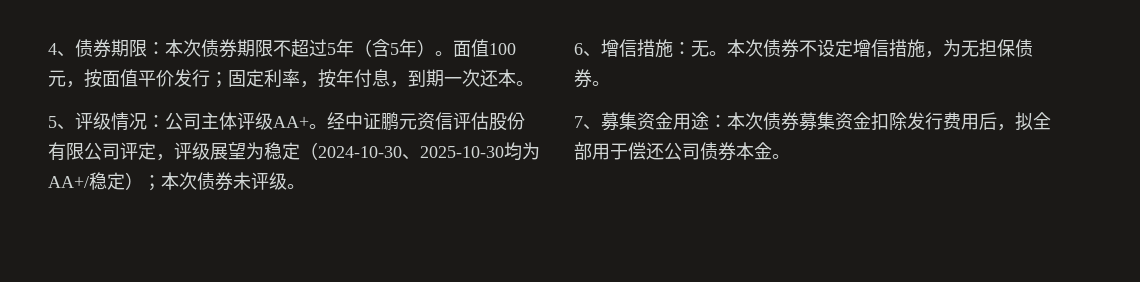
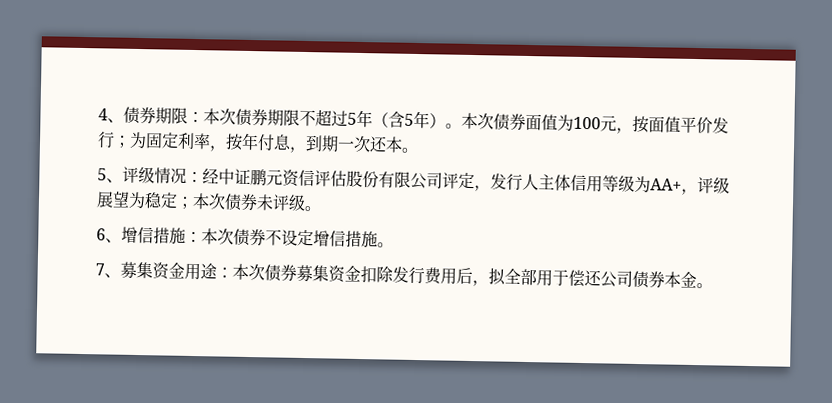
[453,39,489,57] 面值 -> [461,112,574,131] 本次债券面值为
(228, 80) none -> [129,131,147,149] 为
[165,112,327,130] 公司主体评级AA+。 -> (203, 177) none
[174,142,540,161] [48,172,143,190] 评级展望为稳定（2024-10-30、2025-10-30均为AA+/稳定） -> [490,173,730,196] [96,190,178,209] 发行人主体信用等级为AA+，评级展望为稳定
[691,40,727,57] 无。 -> (202, 237) none
[925,39,1033,58] [574,69,592,88] ，为无担保债券 -> (378, 240) none

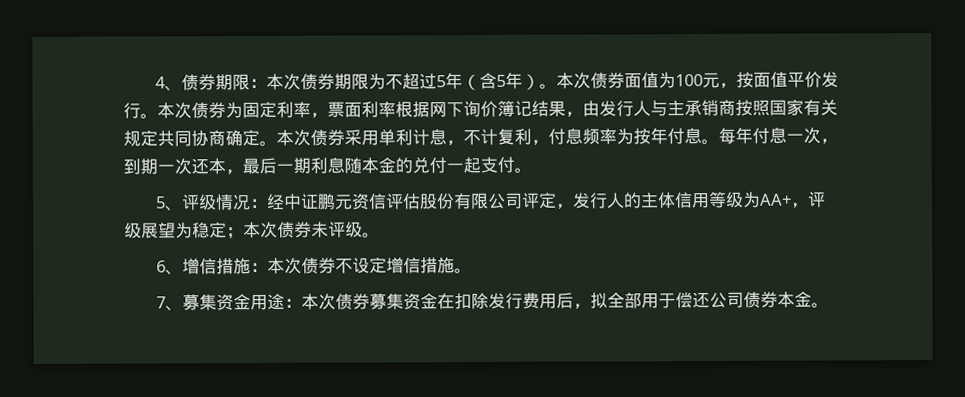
(300, 117) none -> [367,73,386,90] 为
[113,135,131,148] ； -> [140,102,226,119] 。本次债券
[225,132,403,154] 按年付息，到期一次还本 -> [327,99,838,118] [123,126,838,147] [123,156,515,176] 票面利率根据网下询价簿记结果，由发行人与主承销商按照国家有关规定共同协商确定。本次债券采用单利计息，不计复利，付息频率为按年付息。每年付息一次，到期一次还本，最后一期利息随本金的兑付一起支付
(539, 182) none -> [622,192,642,209] 的
(361, 274) none -> [436,293,455,310] 在

